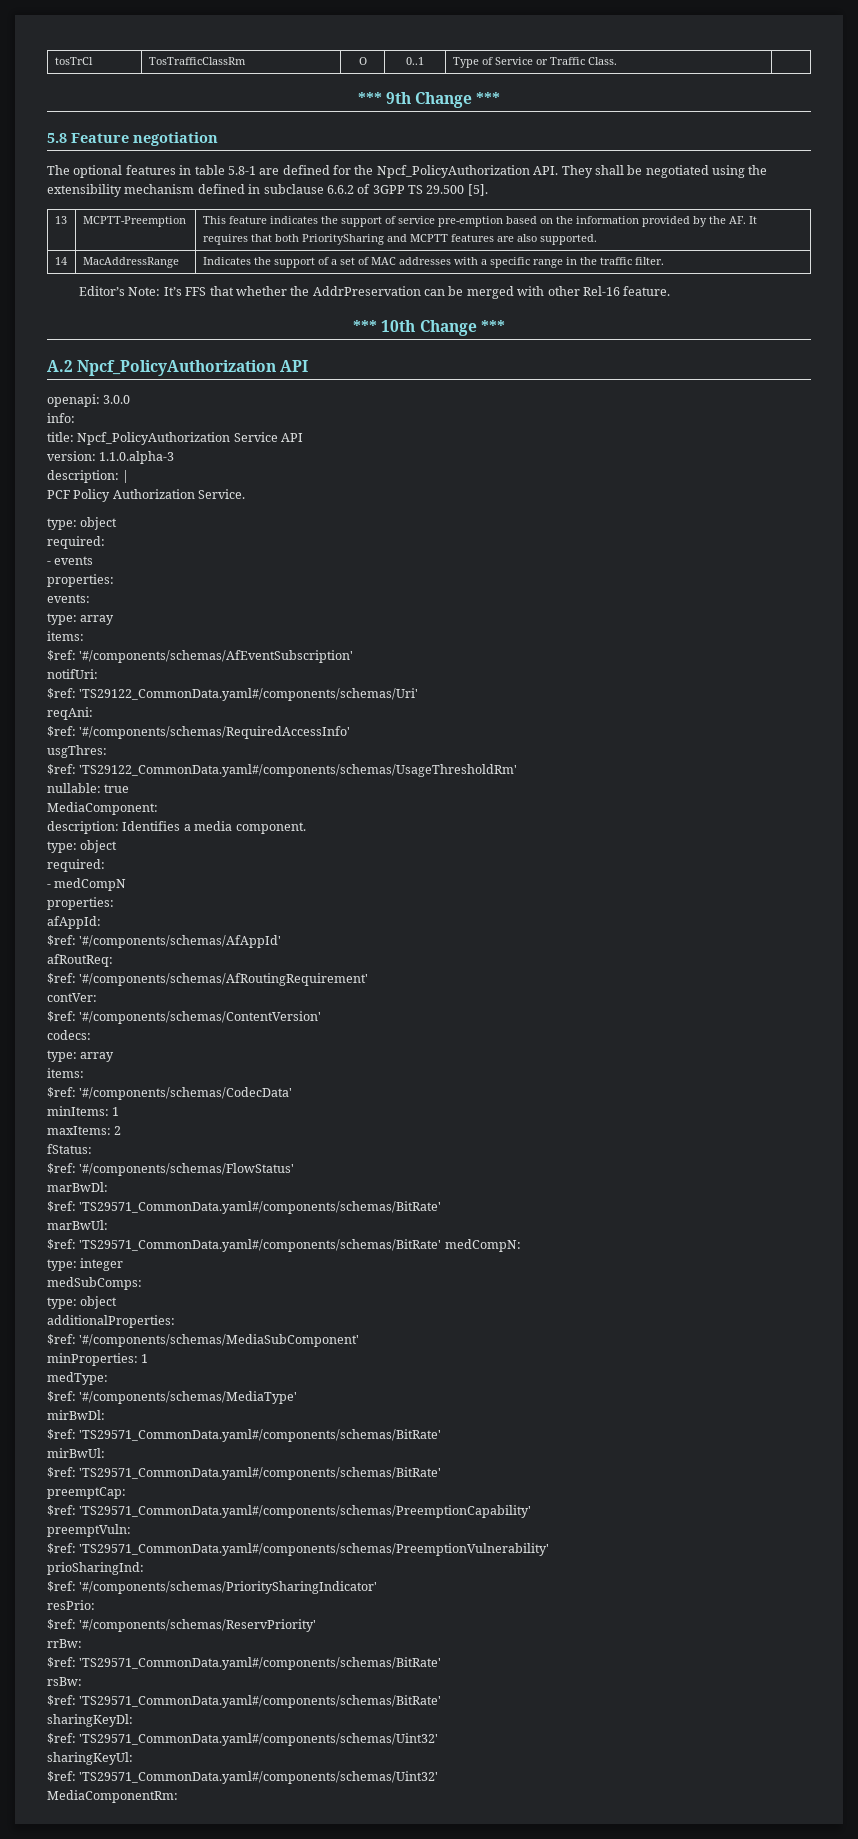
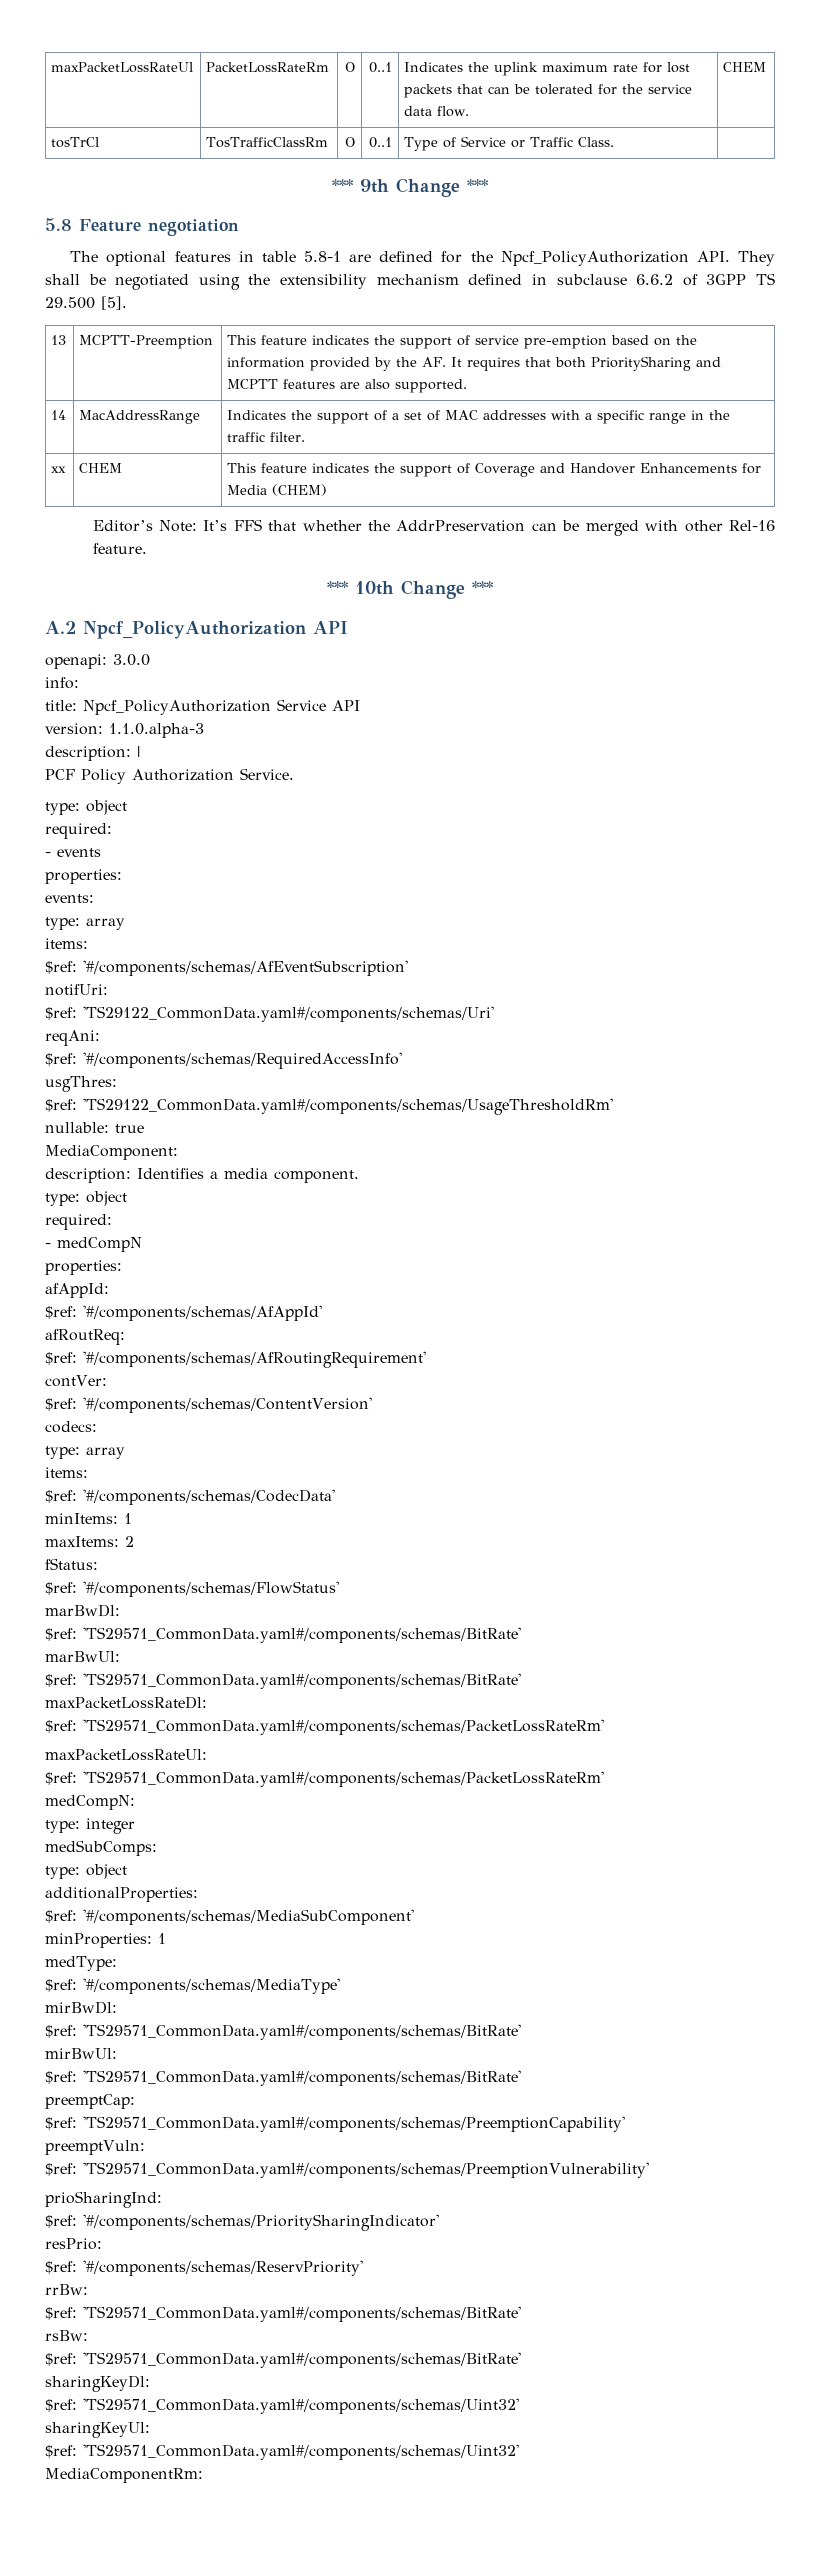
(54, 61) none -> [51,62,194,73] [206,62,330,73] [344,62,355,72] [368,62,392,73] [404,62,691,76] [404,84,693,98] [404,106,470,117] [723,62,767,72] maxPacketLossRateUl | PacketLossRateRm | O | 0..1 | Indicates the uplink maximum rate for lost packets that can be tolerated for the service data flow. | CHEM //
(664, 261) none -> [51,466,67,473] [79,463,123,473] [227,463,762,477] [227,484,328,496] // xx | CHEM | This feature indicates the support of Coverage and Handover Enhancements for Media (CHEM)
(442, 1245) none -> [45,1696,207,1709] [45,1719,604,1735] [45,1749,207,1761] [45,1771,604,1787] // maxPacketLossRateDl: // $ref: 'TS29571_CommonData.yaml#/components/schemas/PacketLossRateRm' // maxPacketLossRateUl: // $ref: 'TS29571_CommonData.yaml#/components/schemas/PacketLossRateRm' //

